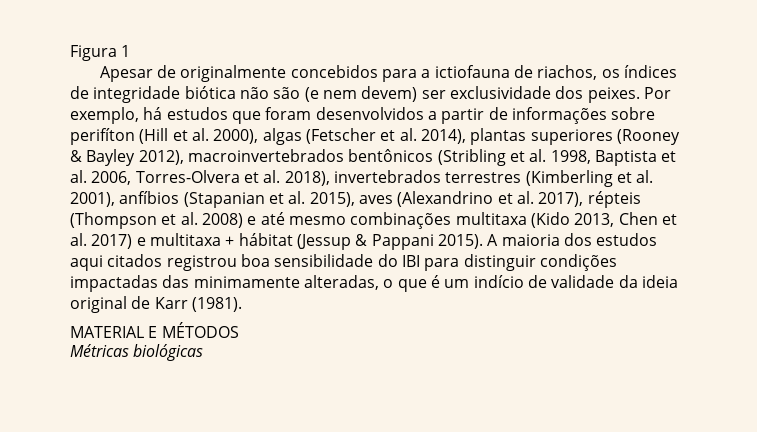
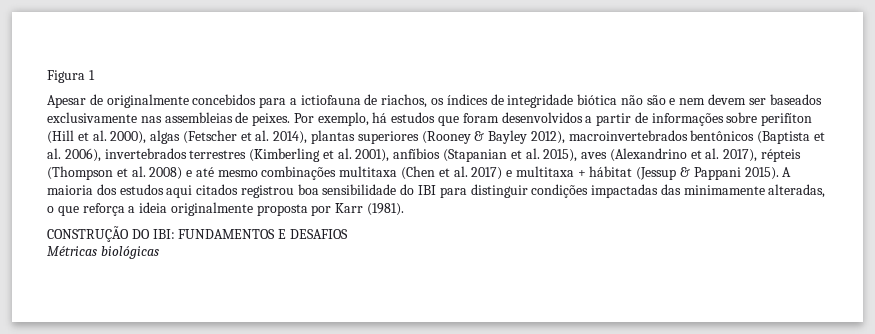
[304,86,584,102] (e nem devem) ser exclusividade dos -> [669,94,822,105] [47,112,249,123] e nem devem ser baseados exclusivamente nas assembleias de
[437,149,677,166] [70,170,330,186] (Stribling et al. 1998, Baptista et al. 2006, Torres-Olvera et al. 2018), -> [757,131,826,144] [47,148,101,162] (Baptista et al. 2006),
[530,212,658,228] (Kido 2013, Chen -> [401,166,436,180] (Chen
[430,275,678,288] [70,296,242,313] [70,322,239,338] é um indício de validade da ideia original de Karr (1981). // MATERIAL E MÉTODOS -> [82,202,405,216] [47,226,348,242] reforça a ideia originalmente proposta por Karr (1981). // CONSTRUÇÃO DO IBI: FUNDAMENTOS E DESAFIOS

